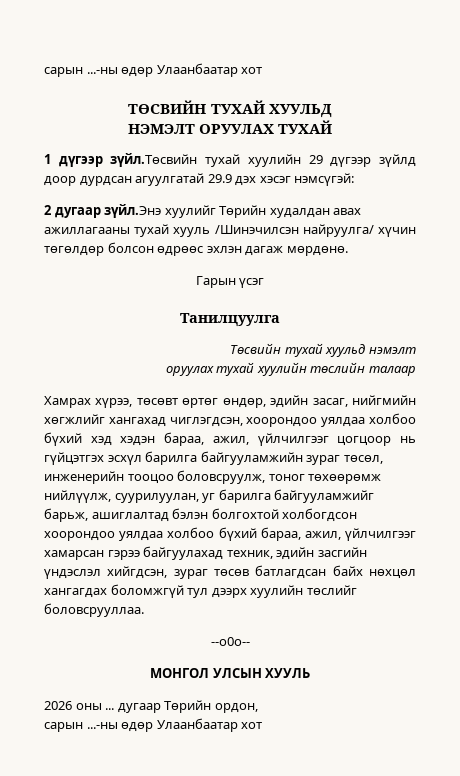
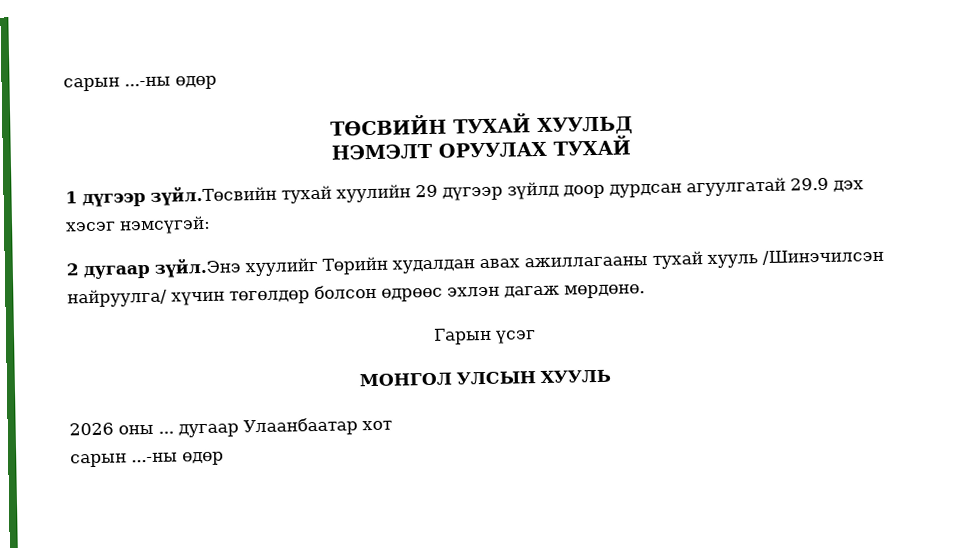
[44,63,263,77] сарын ...-ны өдөр Улаанбаатар хот -> [63,74,217,92] сарын ...-ны өдөр
[180,313,280,327] [230,343,416,357] [165,362,416,376] [44,395,416,408] [44,413,416,427] [44,432,417,446] [44,451,383,465] [44,470,382,484] [44,489,375,503] [44,508,358,522] [44,527,416,541] [44,546,367,560] [44,565,416,579] [44,584,357,598] [44,603,144,617] [210,637,250,646] // Танилцуулга // Төсвийн тухай хуульд нэмэлт // оруулах тухай хуулийн төслийн талаар // Хамрах хүрээ, төсөвт өртөг өндөр, эдийн засаг, нийгмийн хөгжлийг хангахад чиглэгдсэн, хоорондоо уялдаа холбоо бүхий хэд хэдэн бараа, ажил, үйлчилгээг цогцоор нь гүйцэтгэх эсхүл барилга байгууламжийн зураг төсөл, инженерийн тооцоо боловсруулж, тоног төхөөрөмж нийлүүлж, суурилуулан, уг барилга байгууламжийг барьж, ашиглалтад бэлэн болгохтой холбогдсон хоорондоо уялдаа холбоо бүхий бараа, ажил, үйлчилгээг хамарсан гэрээ байгуулахад техник, эдийн засгийн үндэслэл хийгдсэн, зураг төсөв батлагдсан байх нөхцөл хангагдах боломжгүй тул дээрх хуулийн төслийг боловсрууллаа. // --o0o-- -> (536, 337) none
[164,700,258,713] [44,718,263,732] Төрийн ордон, // сарын ...-ны өдөр Улаанбаатар хот -> [243,417,392,437] [70,450,224,468] Улаанбаатар хот // сарын ...-ны өдөр

